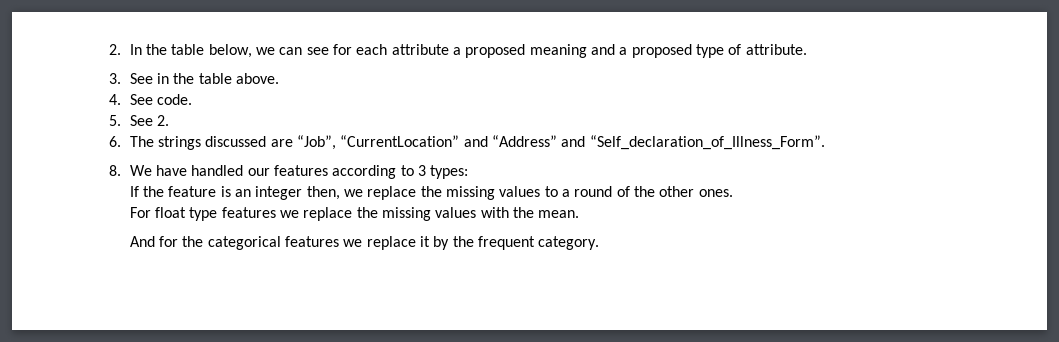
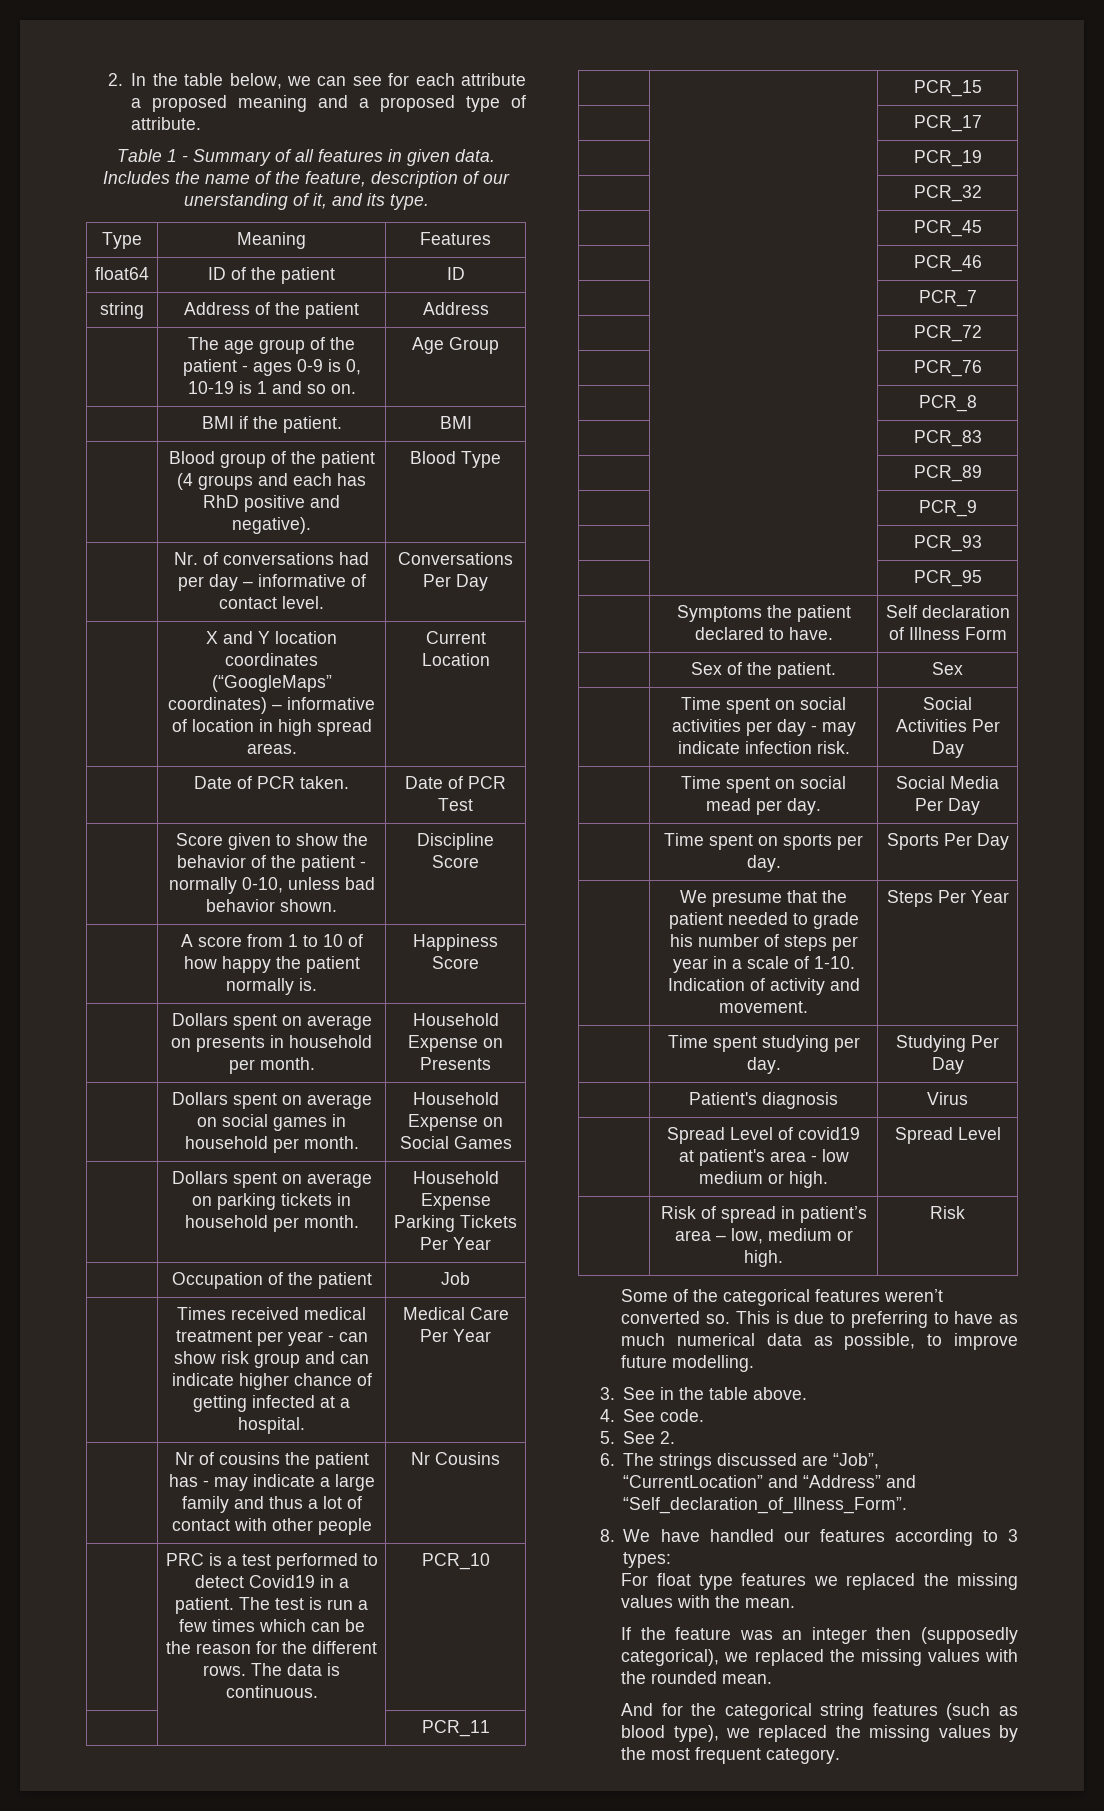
(807, 49) none -> [117,149,495,166] [103,171,510,188] [183,193,429,210] [102,232,142,249] [237,232,306,249] [420,232,491,245] [95,267,149,280] [208,267,335,284] [446,267,465,280] [100,302,144,319] [184,302,359,319] [422,302,489,315] [188,337,355,354] [182,359,361,376] [187,381,356,394] [412,337,499,354] [201,416,342,433] [439,416,472,429] [168,451,375,468] [177,473,366,490] [203,495,340,512] [232,517,311,534] [410,451,501,468] [174,552,369,565] [177,574,366,591] [219,596,324,609] [398,552,513,565] [423,574,488,591] [206,631,337,644] [225,653,318,666] [211,675,332,692] [168,697,375,714] [171,719,372,736] [246,743,297,754] [425,631,486,644] [421,653,490,666] [194,776,349,789] [405,776,506,789] [438,798,473,811] [175,833,368,850] [177,855,366,872] [168,877,375,894] [206,899,337,912] [417,833,494,850] [432,855,479,868] [180,934,363,947] [183,956,360,973] [226,978,317,995] [413,934,498,951] [432,956,479,969] [171,1013,372,1030] [171,1035,372,1052] [228,1057,315,1074] [412,1013,499,1026] [408,1035,503,1052] [420,1057,491,1070] [171,1092,372,1109] [197,1114,346,1131] [184,1136,359,1153] [412,1092,499,1105] [408,1114,503,1131] [399,1136,512,1149] [171,1171,372,1188] [192,1193,351,1210] [184,1215,359,1232] [412,1171,499,1184] [420,1193,491,1210] [394,1215,517,1232] [420,1237,491,1250] [171,1272,372,1289] [441,1272,470,1285] [177,1307,366,1320] [175,1330,368,1346] [174,1351,369,1368] [171,1373,372,1390] [193,1395,350,1412] [238,1417,305,1434] [402,1307,509,1320] [420,1329,491,1342] [174,1452,369,1469] [168,1474,375,1491] [181,1496,362,1513] [171,1518,372,1535] [411,1452,500,1465] [165,1553,378,1570] [194,1575,349,1588] [175,1597,368,1614] [178,1619,365,1632] [166,1641,377,1654] [203,1663,340,1676] [225,1685,318,1698] [421,1553,490,1570] [421,1720,490,1737] [913,80,982,97] [913,115,982,132] [913,150,982,167] [913,185,982,202] [913,220,982,237] [913,255,982,272] [918,290,977,307] [913,325,982,342] [913,360,982,377] [918,395,977,412] [913,430,982,447] [913,465,982,482] [918,500,977,517] [913,535,982,552] [913,570,982,587] [676,605,851,622] [694,627,833,640] [885,605,1010,618] [888,627,1007,640] [691,662,836,679] [932,662,963,675] [681,697,846,714] [671,719,856,736] [677,741,850,754] [923,697,972,710] [895,719,1000,732] [931,741,964,758] [681,776,846,793] [706,798,821,815] [896,776,999,789] [915,798,980,815] [664,833,863,850] [746,855,781,872] [886,833,1009,850] [680,890,847,907] [668,912,859,929] [669,934,858,951] [672,956,855,973] [667,978,860,995] [719,1001,808,1013] [886,890,1009,907] [667,1035,860,1052] [746,1057,781,1074] [896,1035,999,1052] [931,1057,964,1074] [689,1092,838,1109] [927,1092,968,1105] [667,1127,860,1144] [678,1149,849,1166] [699,1171,828,1188] [894,1127,1001,1144] [660,1206,867,1223] [674,1228,853,1244] [744,1250,783,1267] [930,1206,965,1219] [621,1289,944,1306] [621,1311,1018,1328] [621,1333,1018,1350] [621,1355,755,1372] // Table 1 - Summary of all features in given data. Includes the name of the feature, description of our unerstanding of it, and its type. // Type | Meaning | Features // float64 | ID of the patient | ID // string | Address of the patient | Address // | The age group of the patient - ages 0-9 is 0, 10-19 is 1 and so on. | Age Group // | BMI if the patient. | BMI // | Blood group of the patient (4 groups and each has RhD positive and negative). | Blood Type // | Nr. of conversations had per day – informative of contact level. | Conversations Per Day // | X and Y location coordinates (“GoogleMaps” coordinates) – informative of location in high spread areas. | Current Location // | Date of PCR taken. | Date of PCR Test // | Score given to show the behavior of the patient - normally 0-10, unless bad behavior shown. | Discipline Score // | A score from 1 to 10 of how happy the patient normally is. | Happiness Score // | Dollars spent on average on presents in household per month. | Household Expense on Presents // | Dollars spent on average on social games in household per month. | Household Expense on Social Games // | Dollars spent on average on parking tickets in household per month. | Household Expense Parking Tickets Per Year // | Occupation of the patient | Job // | Times received medical treatment per year - can show risk group and can indicate higher chance of getting infected at a hospital. | Medical Care Per Year // | Nr of cousins the patient has - may indicate a large family and thus a lot of contact with other people | Nr Cousins // | PRC is a test performed to detect Covid19 in a patient. The test is run a few times which can be the reason for the different rows. The data is continuous. | PCR_10 // | | PCR_11 // | | PCR_15 // | | PCR_17 // | | PCR_19 // | | PCR_32 // | | PCR_45 // | | PCR_46 // | | PCR_7 // | | PCR_72 // | | PCR_76 // | | PCR_8 // | | PCR_83 // | | PCR_89 // | | PCR_9 // | | PCR_93 // | | PCR_95 // | Symptoms the patient declared to have. | Self declaration of Illness Form // | Sex of the patient. | Sex // | Time spent on social activities per day - may indicate infection risk. | Social Activities Per Day // | Time spent on social mead per day. | Social Media Per Day // | Time spent on sports per day. | Sports Per Day // | We presume that the patient needed to grade his number of steps per year in a scale of 1-10. Indication of activity and movement. | Steps Per Year // | Time spent studying per day. | Studying Per Day // | Patient's diagnosis | Virus // | Spread Level of covid19 at patient's area - low medium or high. | Spread Level // | Risk of spread in patient’s area – low, medium or high. | Risk // Some of the categorical features weren’t converted so. This is due to preferring to have as much numerical data as possible, to improve future modelling.
[129,186,733,200] // If the feature is an integer then, we replace the missing values to a round of the other ones. -> (672, 1560) none
[303,207,353,221] replace -> [846,1573,916,1590] replaced
[129,236,431,250] And for the categorical features we replace it -> [621,1627,1018,1644] [621,1649,1018,1666] [621,1671,773,1684] [621,1703,1018,1720] [621,1725,991,1742] If the feature was an integer then (supposedly categorical), we replaced the missing values with the rounded mean. // And for the categorical string features (such as blood type), we replaced the missing values
(474, 241) none -> [651,1748,691,1760] most

